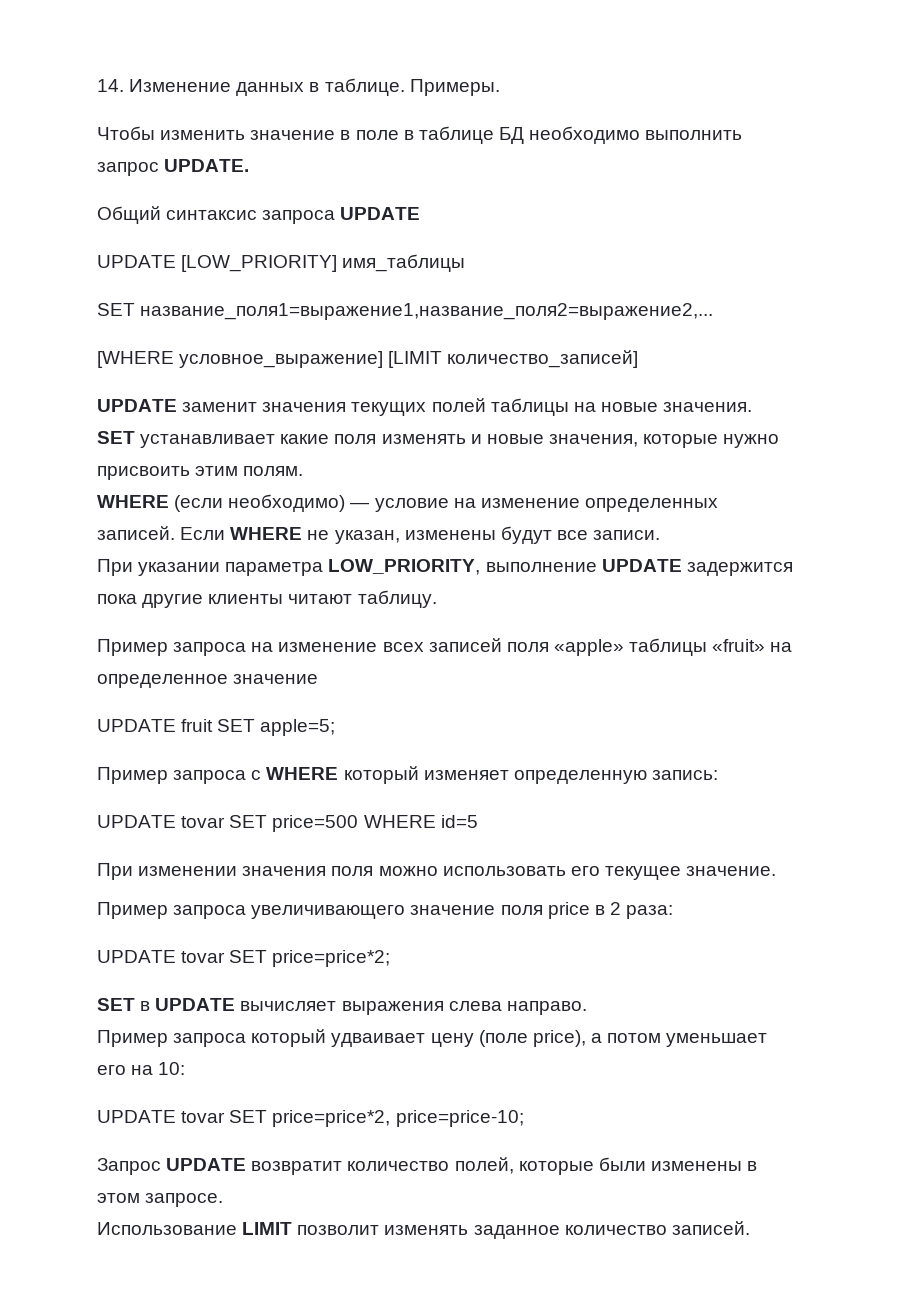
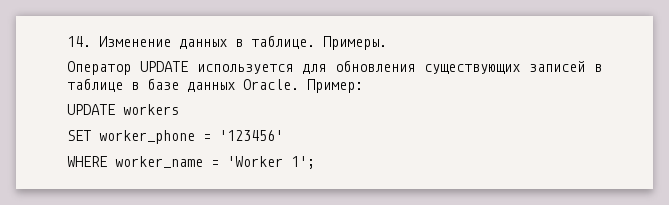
[97,126,743,144] [97,159,250,176] [97,206,421,224] [97,254,466,272] [97,303,714,320] [97,350,639,368] [97,398,753,416] [97,431,780,448] [97,466,304,480] [97,494,718,512] [97,526,661,544] [97,559,793,576] [97,590,437,608] [97,638,793,656] [97,674,319,688] [97,719,336,736] [97,766,718,784] [97,815,478,832] [97,863,777,880] [97,902,674,919] [97,950,391,967] [97,998,587,1015] [97,1029,768,1047] [97,1062,186,1075] [97,1110,524,1127] [97,1157,758,1175] [97,1193,224,1207] [97,1221,750,1239] Чтобы изменить значение в поле в таблице БД необходимо выполнить запрос UPDATE. // Общий синтаксис запроса UPDATE // UPDATE [LOW_PRIORITY] имя_таблицы // SET название_поля1=выражение1,название_поля2=выражение2,... // [WHERE условное_выражение] [LIMIT количество_записей] // UPDATE заменит значения текущих полей таблицы на новые значения. // SET устанавливает какие поля изменять и новые значения, которые нужно присвоить этим полям. // WHERE (если необходимо) — условие на изменение определенных записей. Если WHERE не указан, изменены будут все записи. // При указании параметра LOW_PRIORITY, выполнение UPDATE задержится пока другие клиенты читают таблицу. // Пример запроса на изменение всех записей поля «apple» таблицы «fruit» на определенное значение // UPDATE fruit SET apple=5; // Пример запроса с WHERE который изменяет определенную запись: // UPDATE tovar SET price=500 WHERE id=5 // При изменении значения поля можно использовать его текущее значение. // Пример запроса увеличивающего значение поля price в 2 раза: // UPDATE tovar SET price=price*2; // SET в UPDATE вычисляет выражения слева направо. // Пример запроса который удваивает цену (поле price), а потом уменьшает его на 10: // UPDATE tovar SET price=price*2, price=price-10; // Запрос UPDATE возвратит количество полей, которые были изменены в этом запросе. // Использование LIMIT позволит изменять заданное количество записей. -> [67,60,602,75] [67,78,363,93] [67,104,179,115] [67,130,283,144] [67,156,315,169] Оператор UPDATE используется для обновления существующих записей в таблице в базе данных Oracle. Пример: // UPDATE workers // SET worker_phone = '123456' // WHERE worker_name = 'Worker 1';

